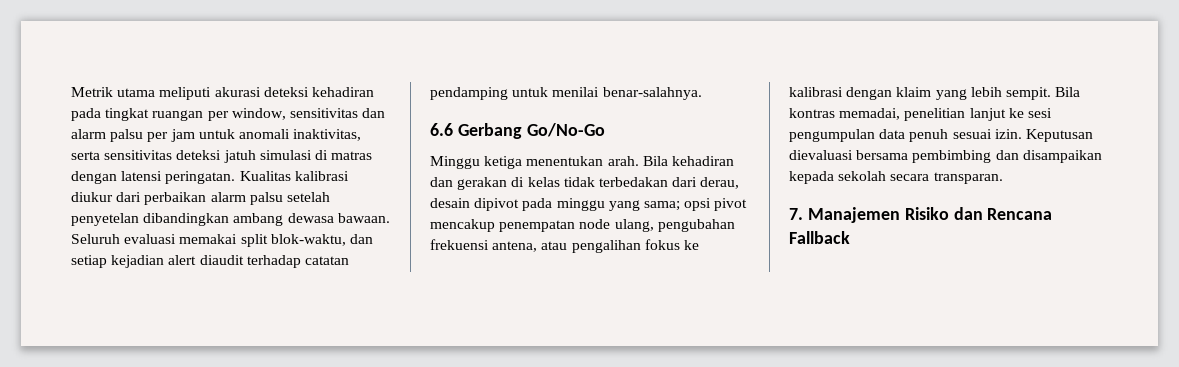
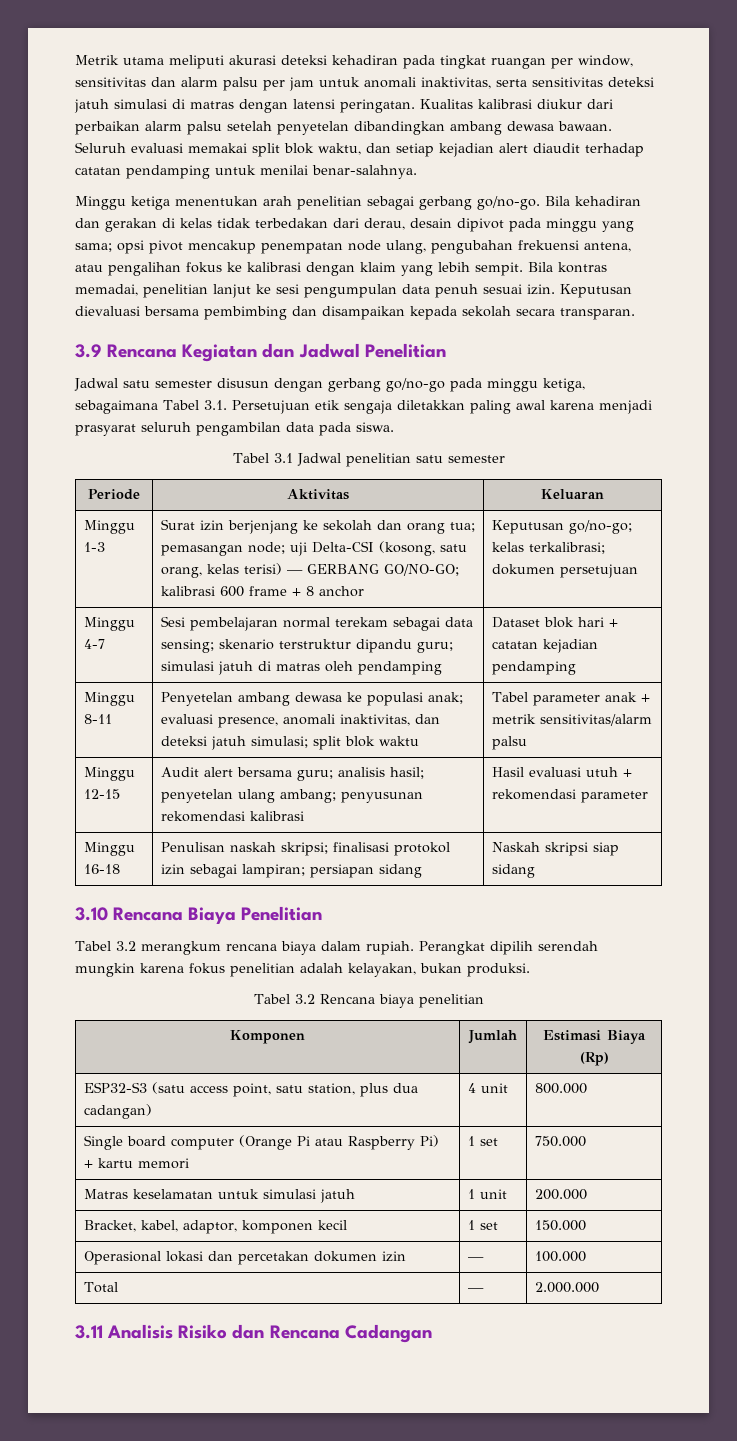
[270,234,346,246] blok-waktu, -> [284,143,361,155] blok waktu,
[430,123,605,139] // 6.6 Gerbang Go/No-Go -> (417, 172) none
[607,156,639,166] arah. -> [263,196,540,210] arah penelitian sebagai gerbang go/no-go.
[789,207,900,223] 7. Manajemen -> [75,343,446,362] [74,378,585,392] [75,400,652,414] [75,422,394,436] [232,453,505,467] [88,489,140,500] [287,489,349,500] [541,489,604,500] [83,520,135,534] [83,542,105,552] [160,519,475,534] [160,541,467,556] [160,563,459,578] [160,586,364,597] [491,520,632,534] [491,542,605,554] [491,564,638,578] [83,617,135,631] [83,639,105,649] [160,616,473,631] [160,639,453,653] [160,661,442,675] [491,617,618,628] [491,639,598,653] [491,661,576,675] [83,692,135,706] [83,714,112,724] [160,692,463,706] [160,714,440,728] [160,736,419,750] [491,692,650,706] [491,714,652,726] [491,736,527,750] [83,767,135,781] [83,789,120,799] [160,767,424,781] [160,789,423,803] [160,811,304,822] [491,767,632,777] [491,789,648,803] [83,842,135,856] [83,864,120,874] [160,842,450,856] [160,864,422,878] [491,842,619,856] [491,864,535,878] [75,906,323,924] [75,941,598,955] [75,963,530,977] [253,994,484,1008] [230,1030,305,1044] [468,1030,517,1044] [543,1030,646,1044] [579,1052,609,1066] [83,1082,418,1097] [83,1104,152,1119] [467,1083,508,1093] [534,1083,587,1094] [83,1135,439,1150] [83,1158,189,1169] [467,1136,498,1146] [534,1136,586,1147] [83,1189,355,1203] [467,1189,507,1199] [534,1189,587,1200] [83,1220,347,1234] [467,1220,498,1230] [534,1220,586,1231] [83,1251,406,1265] [467,1257,484,1261] [534,1251,586,1262] [83,1282,118,1293] [467,1288,484,1292] [534,1282,599,1293] [75,1324,174,1339] 3.9 Rencana Kegiatan dan Jadwal Penelitian // Jadwal satu semester disusun dengan gerbang go/no-go pada minggu ketiga, sebagaimana Tabel 3.1. Persetujuan etik sengaja diletakkan paling awal karena menjadi prasyarat seluruh pengambilan data pada siswa. // Tabel 3.1 Jadwal penelitian satu semester // Periode | Aktivitas | Keluaran // Minggu 1-3 | Surat izin berjenjang ke sekolah dan orang tua; pemasangan node; uji Delta-CSI (kosong, satu orang, kelas terisi) — GERBANG GO/NO-GO; kalibrasi 600 frame + 8 anchor | Keputusan go/no-go; kelas terkalibrasi; dokumen persetujuan // Minggu 4-7 | Sesi pembelajaran normal terekam sebagai data sensing; skenario terstruktur dipandu guru; simulasi jatuh di matras oleh pendamping | Dataset blok hari + catatan kejadian pendamping // Minggu 8-11 | Penyetelan ambang dewasa ke populasi anak; evaluasi presence, anomali inaktivitas, dan deteksi jatuh simulasi; split blok waktu | Tabel parameter anak + metrik sensitivitas/alarm palsu // Minggu 12-15 | Audit alert bersama guru; analisis hasil; penyetelan ulang ambang; penyusunan rekomendasi kalibrasi | Hasil evaluasi utuh + rekomendasi parameter // Minggu 16-18 | Penulisan naskah skripsi; finalisasi protokol izin sebagai lampiran; persiapan sidang | Naskah skripsi siap sidang // 3.10 Rencana Biaya Penelitian // Tabel 3.2 merangkum rencana biaya dalam rupiah. Perangkat dipilih serendah mungkin karena fokus penelitian adalah kelayakan, bukan produksi. // Tabel 3.2 Rencana biaya penelitian // Komponen | Jumlah | Estimasi Biaya (Rp) // ESP32-S3 (satu access point, satu station, plus dua cadangan) | 4 unit | 800.000 // Single board computer (Orange Pi atau Raspberry Pi) + kartu memori | 1 set | 750.000 // Matras keselamatan untuk simulasi jatuh | 1 unit | 200.000 // Bracket, kabel, adaptor, komponen kecil | 1 set | 150.000 // Operasional lokasi dan percetakan dokumen izin | — | 100.000 // Total | — | 2.000.000 // 3.11 Analisis
[789,231,850,244] Fallback -> [344,1324,432,1343] Cadangan

